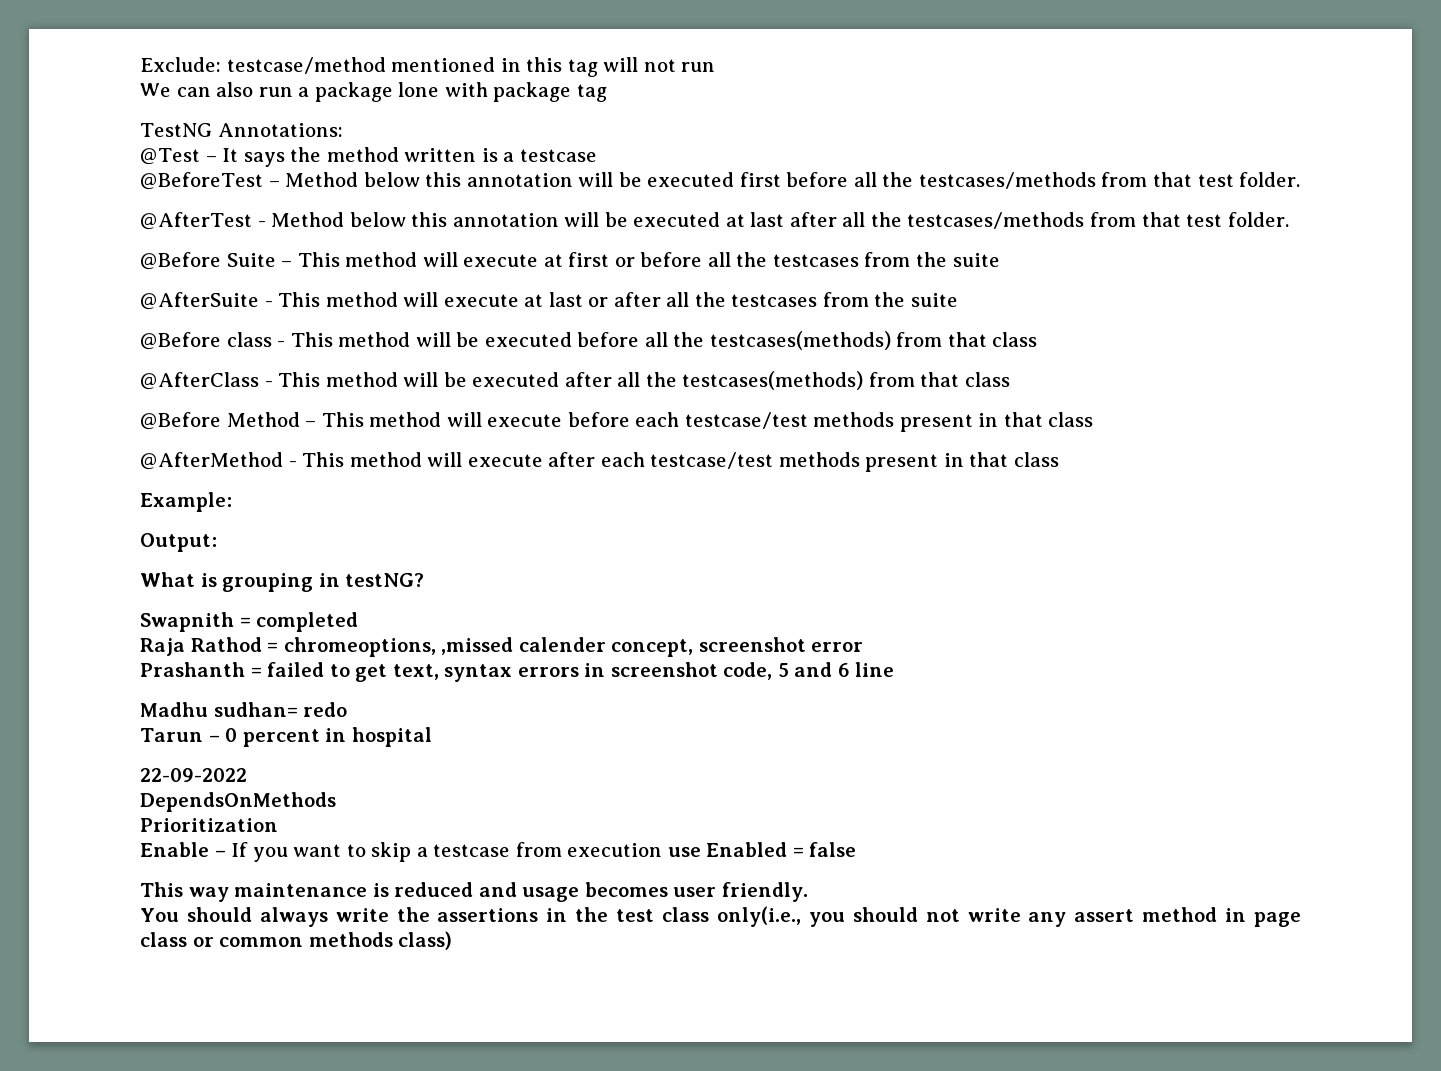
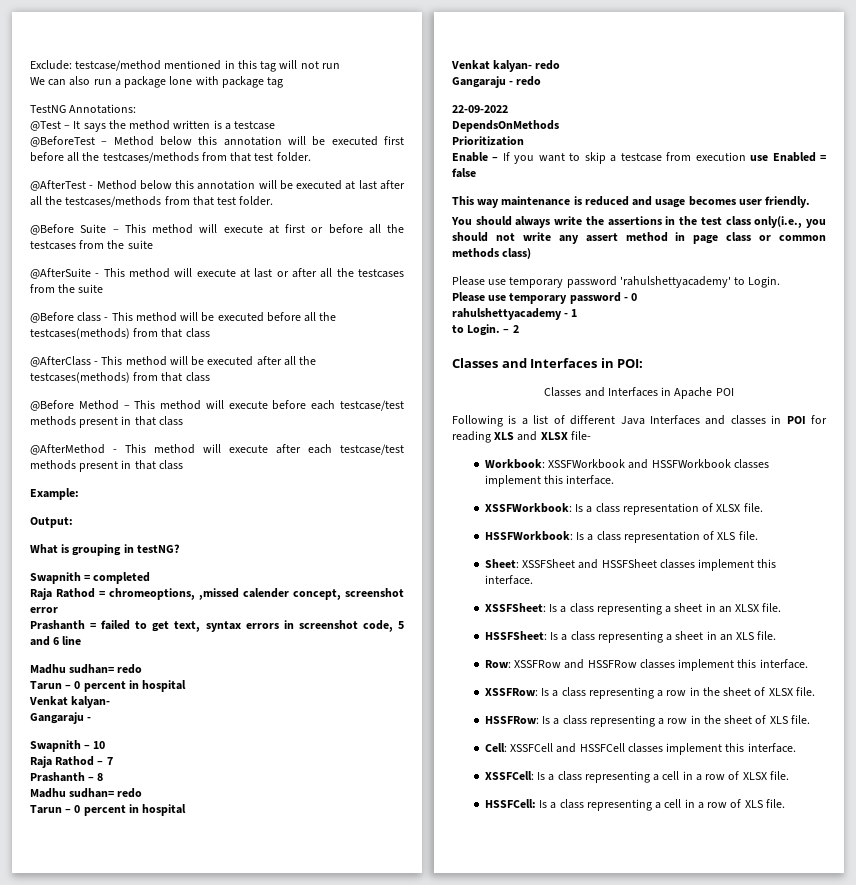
(432, 737) none -> [29,696,111,708] [30,712,92,724] [30,740,106,752] [30,756,113,768] [30,772,104,782] [30,788,143,798] [30,804,187,816] [451,60,561,72] [452,76,542,88] // Venkat kalyan- // Gangaraju - // Swapnith – 10 // Raja Rathod – 7 // Prashanth – 8 // Madhu sudhan= redo // Tarun – 0 percent in hospital // Venkat kalyan- redo // Gangaraju - redo
(453, 940) none -> [452,276,781,288] [452,292,638,304] [452,308,578,320] [452,324,519,336] [452,358,644,368] [544,387,734,399] [452,415,828,427] [452,431,591,443] [484,459,769,469] [484,475,615,487] [484,503,763,515] [484,531,758,543] [484,559,777,571] [484,575,533,585] [484,603,782,615] [484,631,777,643] [484,659,808,671] [484,687,815,699] [484,715,810,727] [484,743,796,755] [484,771,789,783] [484,799,785,811] // Please use temporary password 'rahulshettyacademy' to Login. // Please use temporary password - 0 // rahulshettyacademy - 1 // to Login. – 2 // Classes and Interfaces in POI: // Classes and Interfaces in Apache POI // Following is a list of different Java Interfaces and classes in POI for reading XLS and XLSX file- // Workbook: XSSFWorkbook and HSSFWorkbook classes implement this interface. // XSSFWorkbook: Is a class representation of XLSX file. // HSSFWorkbook: Is a class representation of XLS file. // Sheet: XSSFSheet and HSSFSheet classes implement this interface. // XSSFSheet: Is a class representing a sheet in an XLSX file. // HSSFSheet: Is a class representing a sheet in an XLS file. // Row: XSSFRow and HSSFRow classes implement this interface. // XSSFRow: Is a class representing a row in the sheet of XLSX file. // HSSFRow: Is a class representing a row in the sheet of XLS file. // Cell: XSSFCell and HSSFCell classes implement this interface. // XSSFCell: Is a class representing a cell in a row of XLSX file. // HSSFCell: Is a class representing a cell in a row of XLS file.

